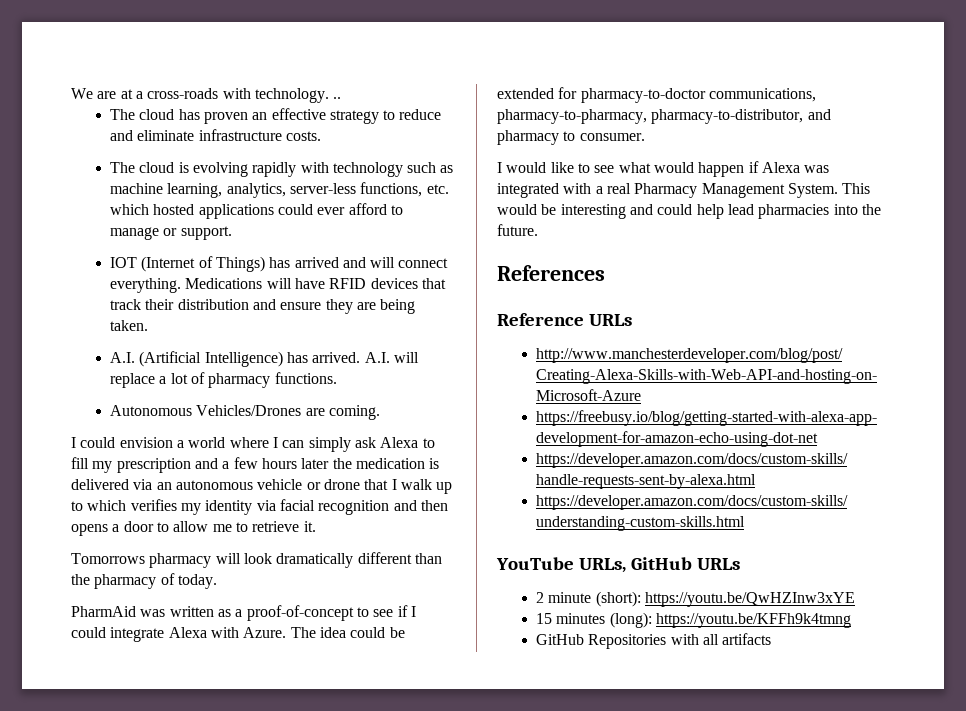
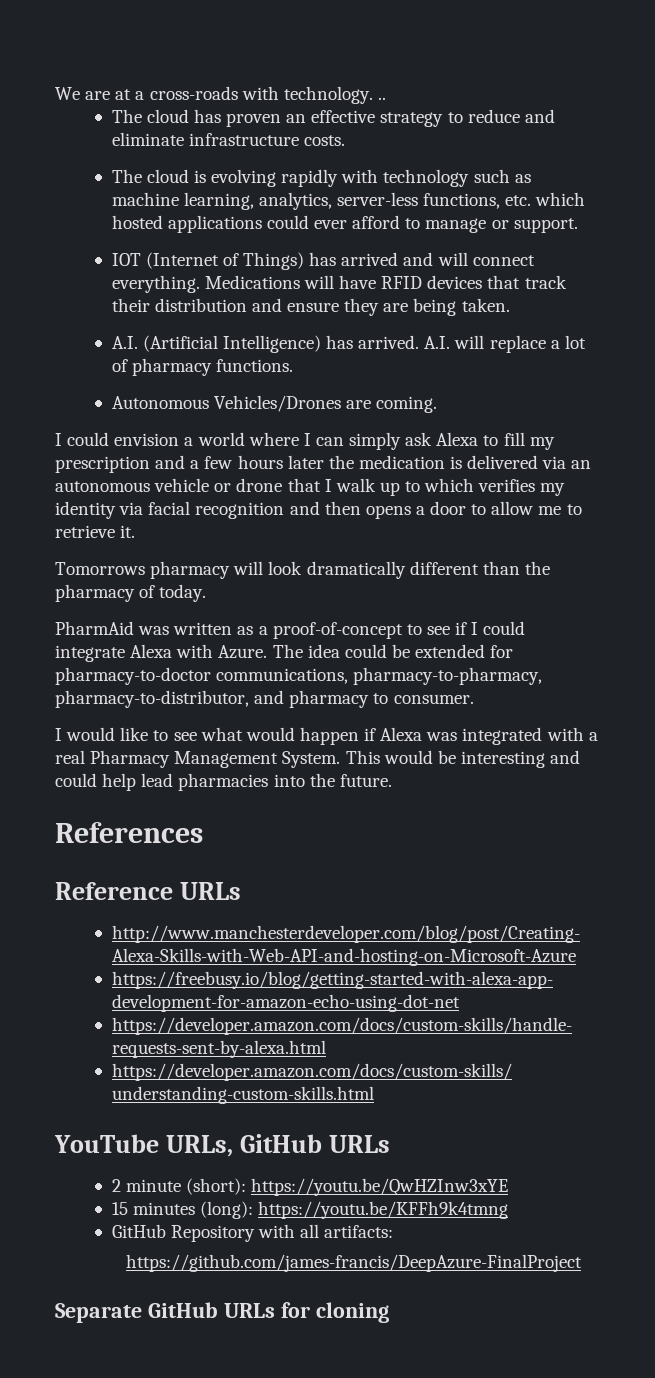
[588,634,667,649] Repositories -> [170,1225,255,1242] Repository
[722,633,772,645] artifacts -> [324,1225,394,1238] [126,1254,583,1272] [55,1302,389,1323] artifacts: // https://github.com/james-francis/DeepAzure-FinalProject // Separate GitHub URLs for cloning

